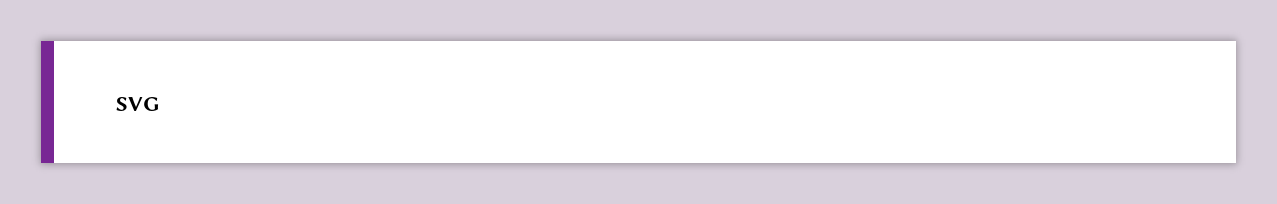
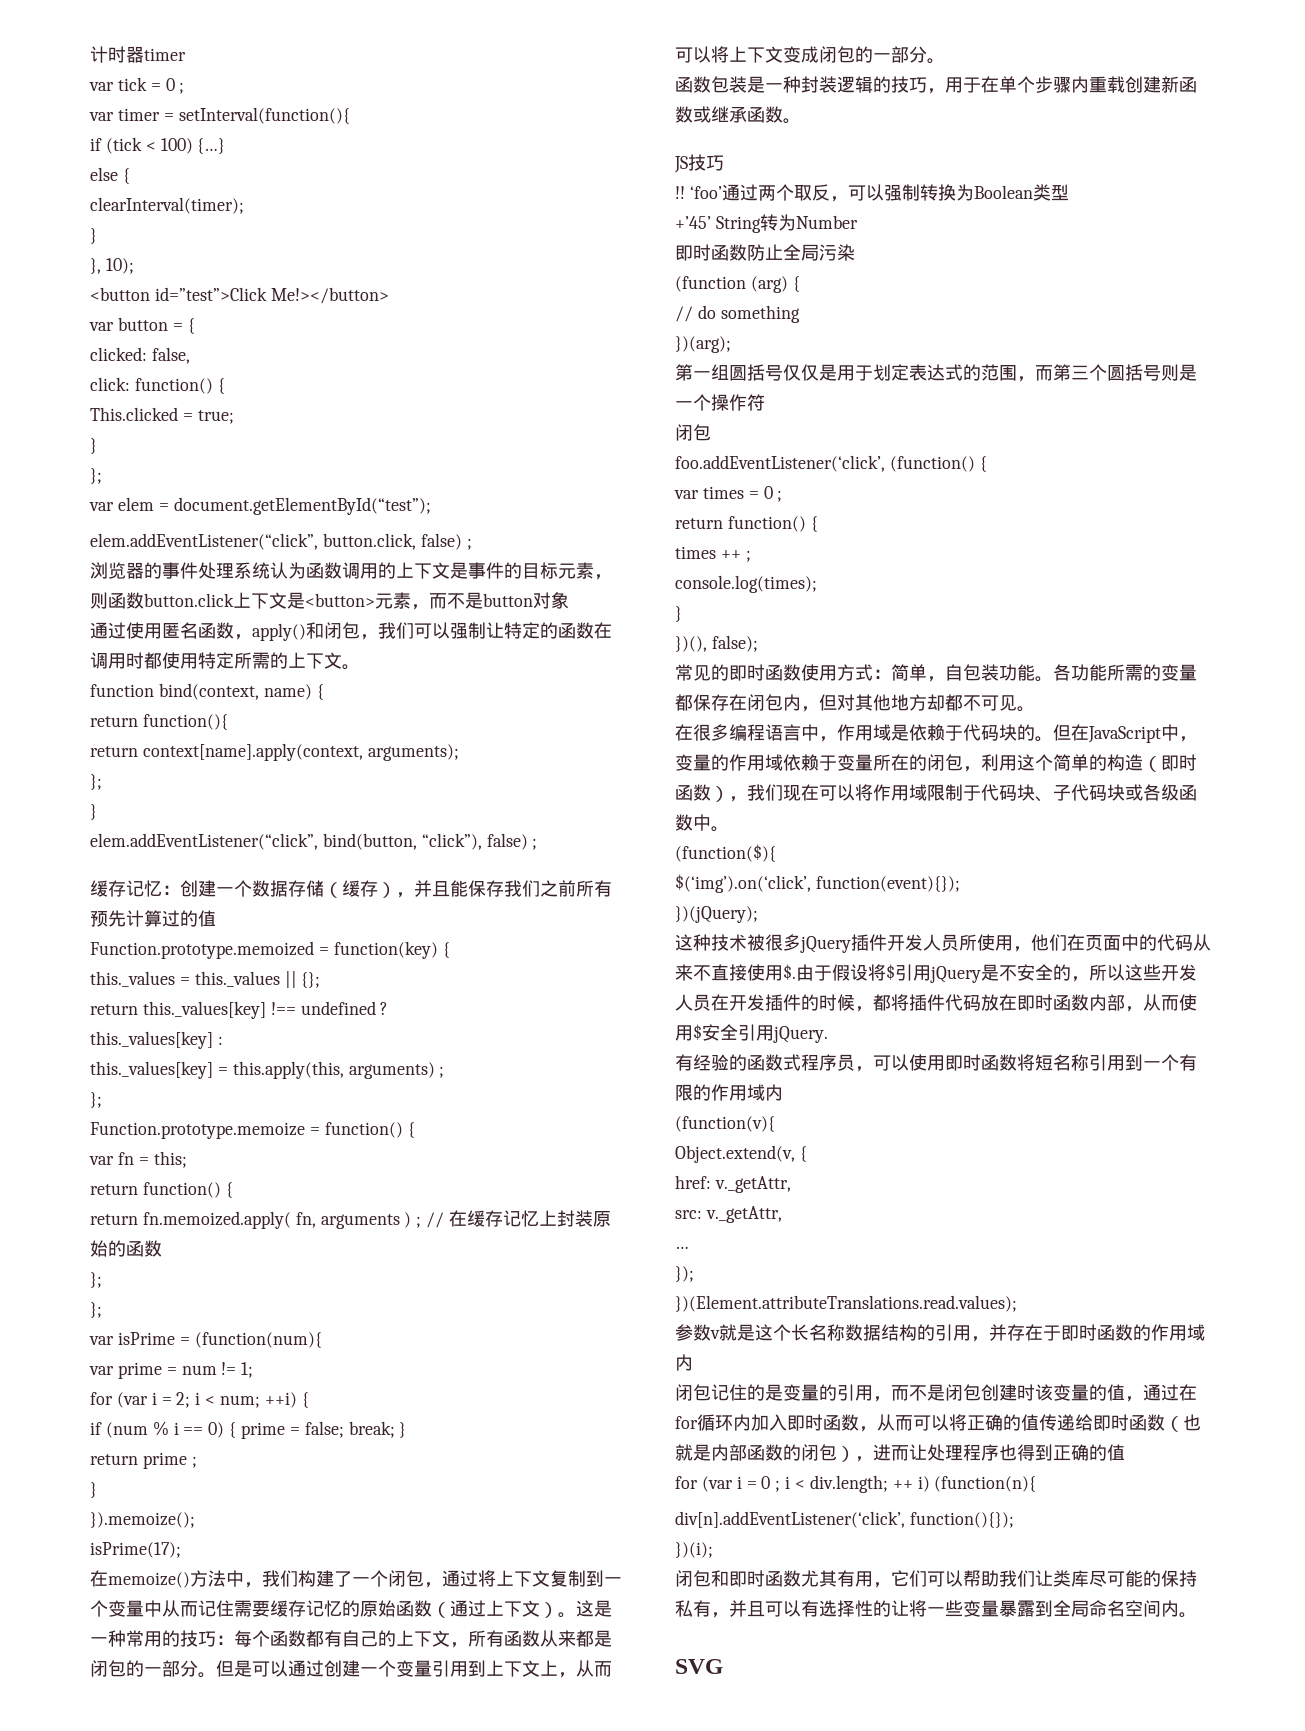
(116, 104) none -> [90,46,186,63] [89,77,185,94] [89,107,350,124] [90,137,226,154] [90,167,130,184] [90,197,244,214] [90,228,97,244] [90,258,134,274] [90,287,389,304] [89,317,195,334] [90,347,190,364] [90,377,225,394] [90,407,234,424] [90,438,97,454] [90,468,102,484] [89,497,431,515] [90,533,472,550] [90,562,612,580] [90,592,569,610] [90,622,612,641] [90,652,360,670] [90,683,324,700] [90,714,228,730] [90,743,459,761] [90,774,102,790] [90,804,97,820] [90,833,538,850] [90,880,612,898] [90,910,216,927] [90,941,450,959] [90,971,321,988] [90,1001,389,1019] [90,1031,223,1049] [90,1061,445,1079] [90,1092,102,1108] [90,1122,415,1139] [89,1151,187,1168] [90,1182,233,1198] [90,1210,612,1229] [90,1240,162,1257] [90,1272,102,1288] [90,1302,102,1318] [89,1332,322,1348] [89,1362,254,1379] [90,1392,309,1408] [90,1421,407,1439] [90,1452,197,1469] [90,1482,97,1498] [90,1512,195,1528] [90,1542,181,1558] [90,1570,622,1588] [90,1600,612,1618] [90,1630,612,1648] [90,1660,612,1678] [675,46,945,64] [675,76,1197,94] [675,106,801,124] [674,154,724,173] [675,184,1069,202] [675,214,858,233] [675,244,855,261] [675,276,800,293] [675,305,800,323] [675,336,731,353] [675,364,1197,382] [675,394,765,411] [675,424,711,441] [675,455,987,472] [674,486,783,502] [675,516,818,532] [675,546,751,562] [675,575,817,593] [675,606,682,622] [675,635,758,652] [675,664,1197,682] [675,694,1035,712] [675,724,1197,743] [675,754,1197,772] [675,784,1197,802] [675,814,729,832] [675,844,776,862] [675,874,960,893] [675,906,758,923] [675,934,1211,953] [675,964,1197,983] [675,994,1197,1012] [675,1024,828,1043] [675,1054,1197,1072] [675,1084,783,1101] [675,1116,775,1132] [675,1145,807,1163] [675,1175,791,1193] [675,1206,782,1223] [675,1246,689,1249] [675,1266,694,1282] [675,1295,1017,1312] [675,1324,1205,1342] [675,1354,693,1371] [675,1384,1197,1402] [675,1414,1201,1432] [675,1444,1125,1462] [675,1475,1037,1493] [675,1511,1014,1528] [675,1542,713,1558] [675,1570,1197,1588] [675,1600,1197,1618] 计时器timer // var tick = 0 ; // var timer = setInterval(function(){ // if (tick < 100) {…} // else { // clearInterval(timer); // } // }, 10); // <button id=”test”>Click Me!></button> // var button = { // clicked: false, // click: function() { // This.clicked = true; // } // }; // var elem = document.getElementById(“test”); // elem.addEventListener(“click”, button.click, false) ; // 浏览器的事件处理系统认为函数调用的上下文是事件的目标元素，则函数button.click上下文是<button>元素，而不是button对象 // 通过使用匿名函数，apply()和闭包，我们可以强制让特定的函数在调用时都使用特定所需的上下文。 // function bind(context, name) { // return function(){ // return context[name].apply(context, arguments); // }; // } // elem.addEventListener(“click”, bind(button, “click”), false) ; // 缓存记忆：创建一个数据存储（缓存），并且能保存我们之前所有预先计算过的值 // Function.prototype.memoized = function(key) { // this._values = this._values || {}; // return this._values[key] !== undefined ? // this._values[key] : // this._values[key] = this.apply(this, arguments) ; // }; // Function.prototype.memoize = function() { // var fn = this; // return function() { // return fn.memoized.apply( fn, arguments ) ; // 在缓存记忆上封装原始的函数 // }; // }; // var isPrime = (function(num){ // var prime = num != 1; // for (var i = 2; i < num; ++i) { // if (num % i == 0) { prime = false; break; } // return prime ; // } // }).memoize(); // isPrime(17); // 在memoize()方法中，我们构建了一个闭包，通过将上下文复制到一个变量中从而记住需要缓存记忆的原始函数（通过上下文）。这是一种常用的技巧：每个函数都有自己的上下文，所有函数从来都是闭包的一部分。但是可以通过创建一个变量引用到上下文上，从而可以将上下文变成闭包的一部分。 // 函数包装是一种封装逻辑的技巧，用于在单个步骤内重载创建新函数或继承函数。 // JS技巧 // !! ‘foo’通过两个取反，可以强制转换为Boolean类型 // +’45’ String转为Number // 即时函数防止全局污染 // (function (arg) { // // do something // })(arg); // 第一组圆括号仅仅是用于划定表达式的范围，而第三个圆括号则是一个操作符 // 闭包 // foo.addEventListener(‘click’, (function() { // var times = 0 ; // return function() { // times ++ ; // console.log(times); // } // })(), false); // 常见的即时函数使用方式：简单，自包装功能。各功能所需的变量都保存在闭包内，但对其他地方却都不可见。 // 在很多编程语言中，作用域是依赖于代码块的。但在JavaScript中，变量的作用域依赖于变量所在的闭包，利用这个简单的构造（即时函数），我们现在可以将作用域限制于代码块、子代码块或各级函数中。 // (function($){ // $(‘img’).on(‘click’, function(event){}); // })(jQuery); // 这种技术被很多jQuery插件开发人员所使用，他们在页面中的代码从来不直接使用$.由于假设将$引用jQuery是不安全的，所以这些开发人员在开发插件的时候，都将插件代码放在即时函数内部，从而使用$安全引用jQuery. // 有经验的函数式程序员，可以使用即时函数将短名称引用到一个有限的作用域内 // (function(v){ // Object.extend(v, { // href: v._getAttr, // src: v._getAttr, // … // }); // })(Element.attributeTranslations.read.values); // 参数v就是这个长名称数据结构的引用，并存在于即时函数的作用域内 // 闭包记住的是变量的引用，而不是闭包创建时该变量的值，通过在for循环内加入即时函数，从而可以将正确的值传递给即时函数（也就是内部函数的闭包），进而让处理程序也得到正确的值 // for (var i = 0 ; i < div.length; ++ i) (function(n){ // div[n].addEventListener(‘click’, function(){}); // })(i); // 闭包和即时函数尤其有用，它们可以帮助我们让类库尽可能的保持私有，并且可以有选择性的让将一些变量暴露到全局命名空间内。 //

